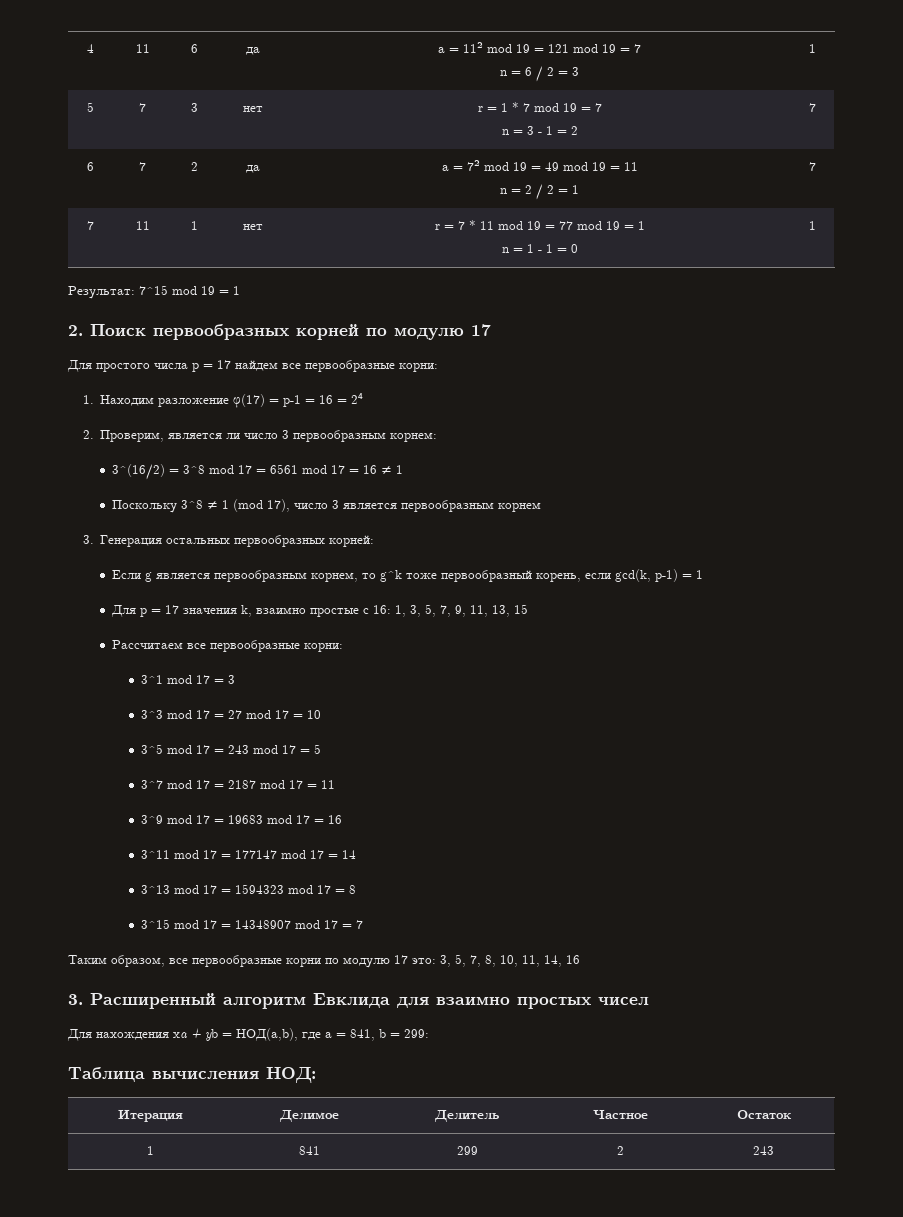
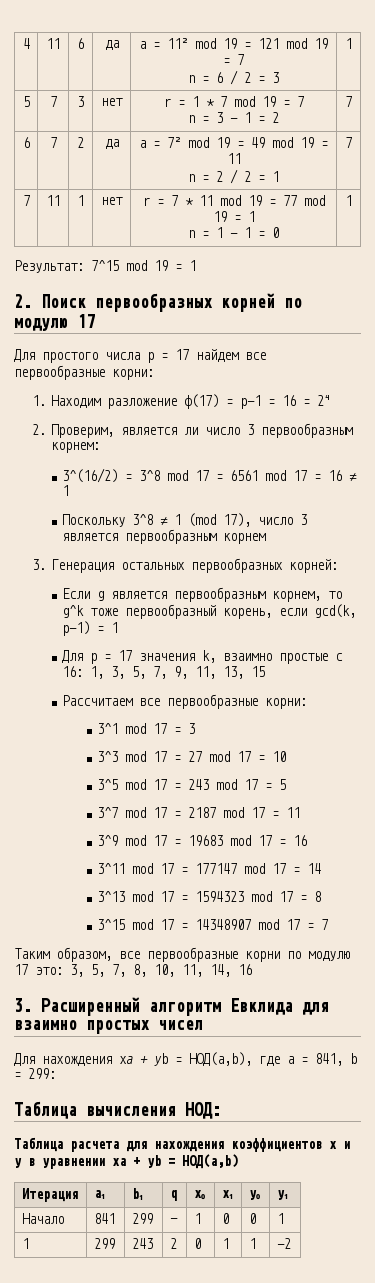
[118,1109,183,1122] [278,1110,339,1122] [434,1110,499,1122] [593,1109,648,1120] [736,1110,792,1119] [147,1146,154,1155] [298,1146,320,1155] [456,1146,478,1155] [617,1146,624,1155] [753,1146,774,1155] // Итерация | Делимое | Делитель | Частное | Остаток // 1 | 841 | 299 | 2 | 243 -> [14,1137,350,1152] [14,1154,238,1169] [21,1188,78,1202] [93,1190,105,1199] [131,1188,143,1200] [169,1190,177,1201] [193,1190,205,1200] [221,1190,233,1199] [248,1190,260,1200] [276,1190,288,1200] [21,1213,64,1224] [93,1213,115,1224] [131,1213,153,1224] [169,1218,178,1223] [193,1213,201,1224] [221,1213,229,1224] [248,1213,256,1224] [276,1213,284,1224] [21,1238,29,1249] [93,1238,115,1249] [131,1238,153,1249] [169,1238,177,1249] [193,1238,201,1249] [221,1238,229,1249] [248,1238,256,1249] [276,1238,291,1249] // Таблица расчета для нахождения коэффициентов x и y в уравнении xa + yb = НОД(a,b) // Итерация | a₁ | b₁ | q | x₀ | x₁ | y₀ | y₁ // Начало | 841 | 299 | - | 1 | 0 | 0 | 1 // 1 | 299 | 243 | 2 | 0 | 1 | 1 | -2

